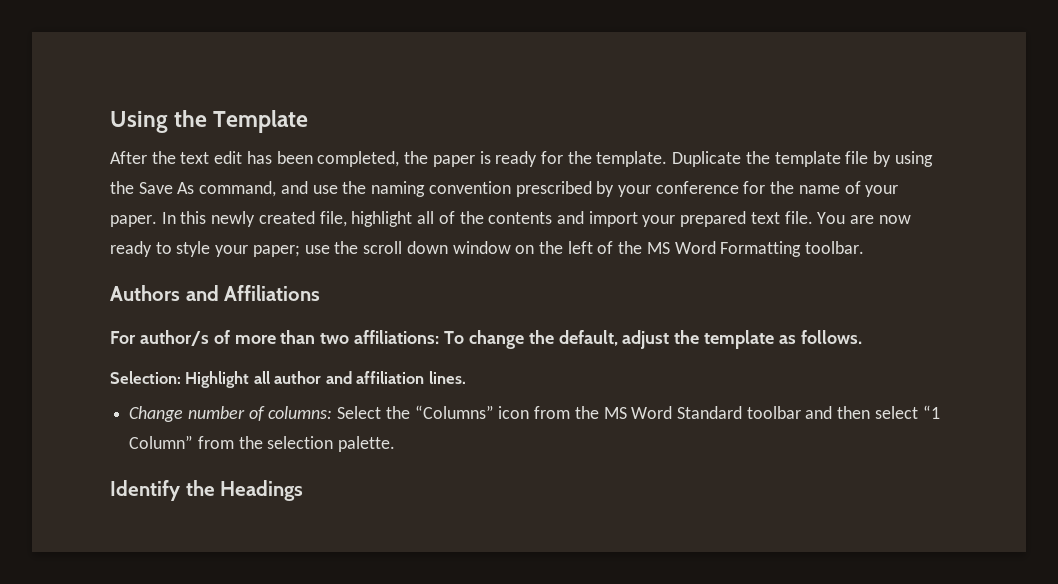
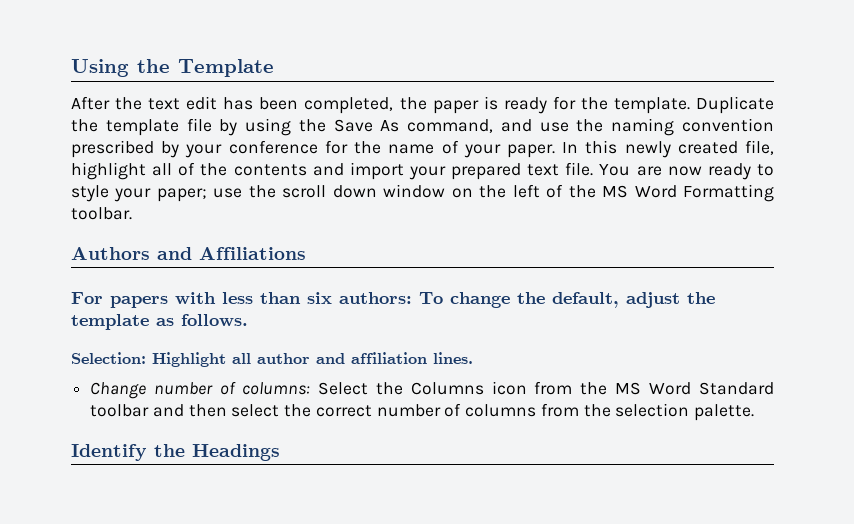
[139,330,440,346] author/s of more than two affiliations: -> [110,292,412,308] papers with less than six authors:
[414,405,494,419] “Columns” -> [410,382,484,395] Columns
[922,405,940,419] [129,435,194,449] “1 Column” -> [284,403,537,417] the correct number of columns

